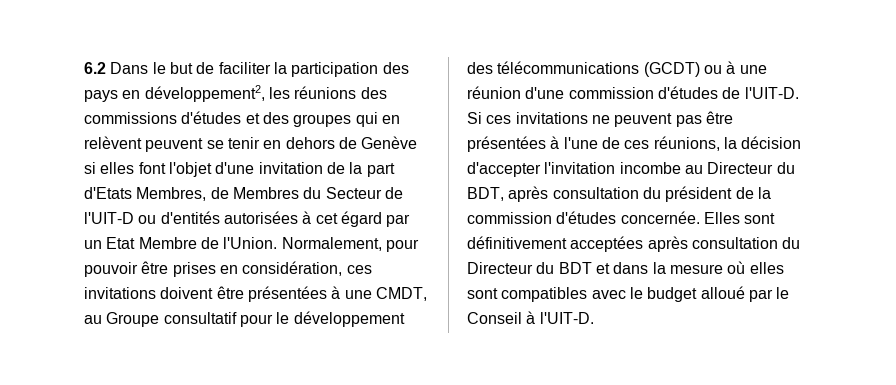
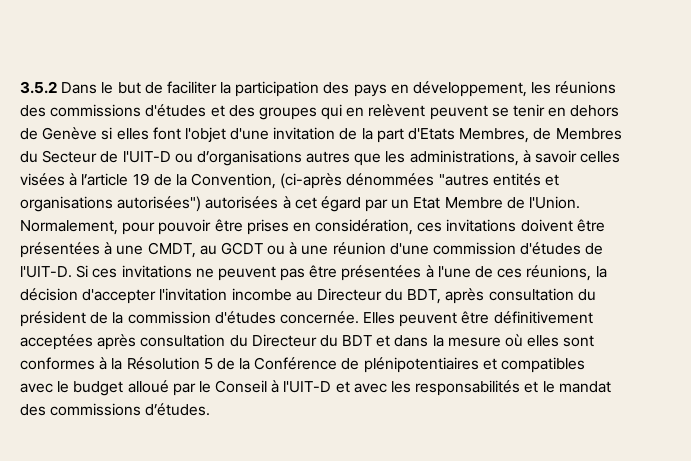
[84,62,106,74] 6.2 -> [20,81,57,94] 3.5.2
[144,85,265,102] développement2, -> [413,81,528,97] développement,
[160,211,220,224] d'entités -> [196,150,621,166] [20,173,560,189] [20,196,202,212] d’organisations autres que les administrations, à savoir celles visées à l’article 19 de la Convention, (ci-après dénommées "autres entités et organisations autorisées")
[106,311,405,327] [467,61,700,77] Groupe consultatif pour le développement des télécommunications (GCDT) -> [220,242,263,255] GCDT
[744,213,776,224] sont -> [399,311,490,327] peuvent être
(498, 293) none -> [20,357,497,373] conformes à la Résolution 5 de la Conférence de plénipotentiaires et
[539,312,594,324] l'UIT-D. -> [283,380,611,396] [20,403,211,416] l'UIT-D et avec les responsabilités et le mandat des commissions d’études.

